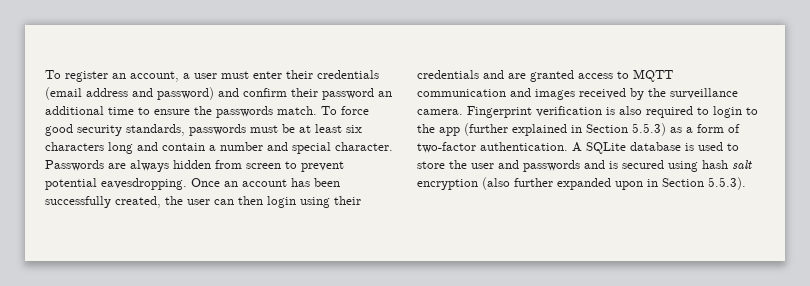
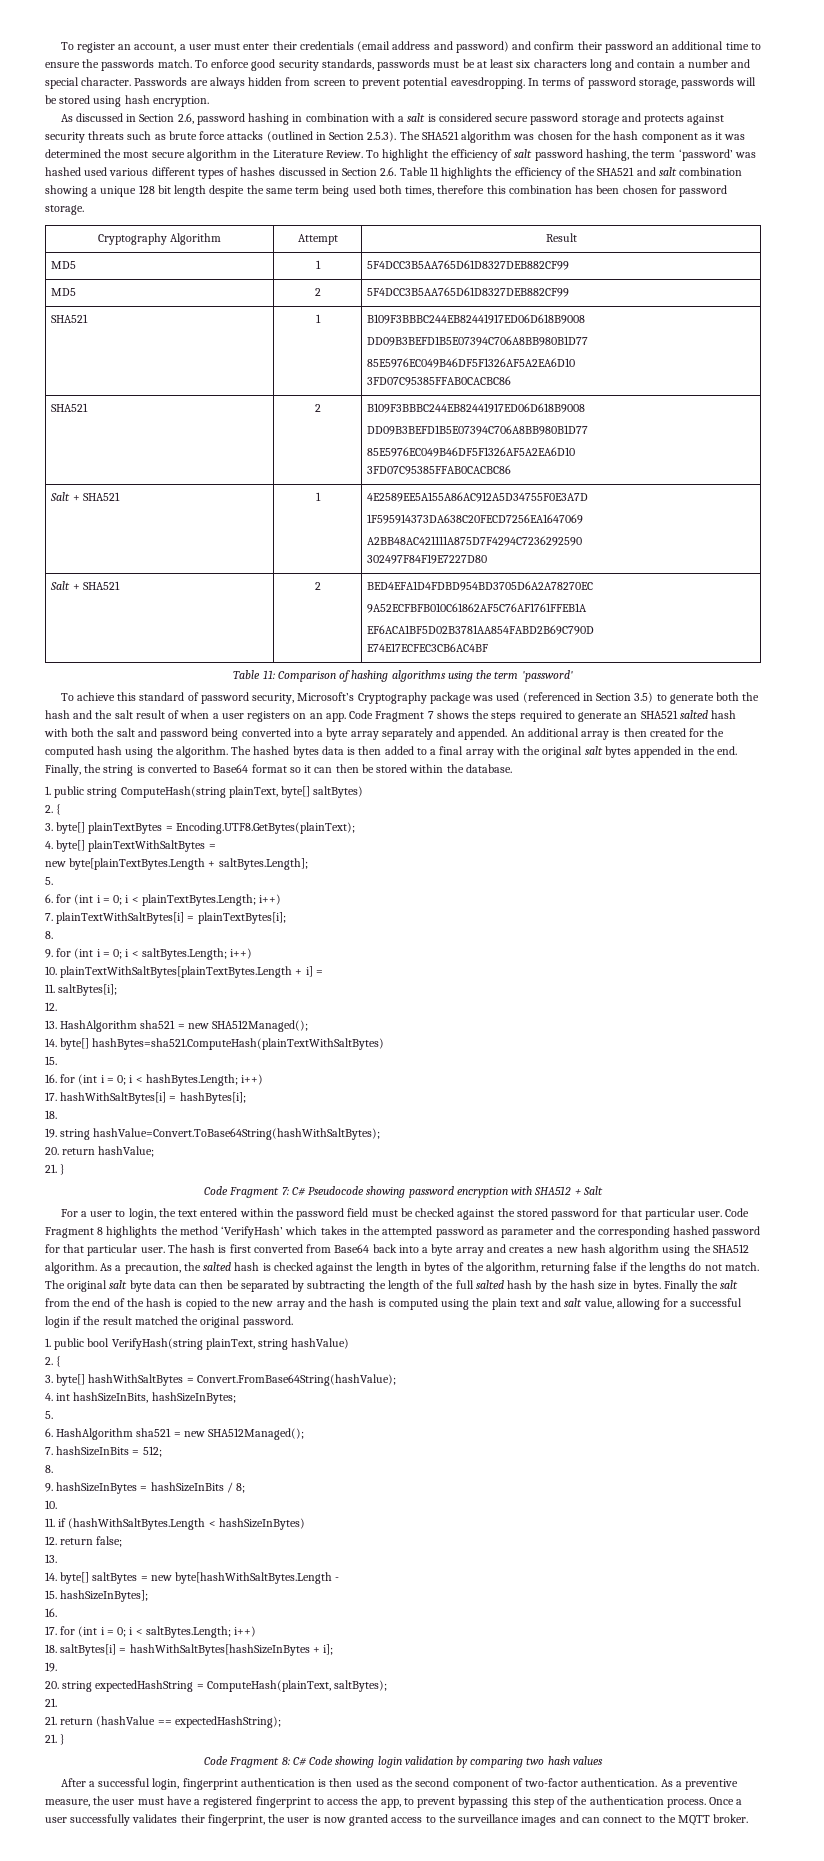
[341,106,369,115] force -> [211,59,250,68] enforce
[191,178,340,187] [45,196,361,208] [417,69,673,82] [417,88,738,100] [417,106,758,118] [417,123,740,136] [417,142,739,154] [417,160,752,172] [417,177,746,190] Once an account has been successfully created, the user can then login using their credentials and are granted access to MQTT communication and images received by the surveillance camera. Fingerprint verification is also required to login to the app (further explained in Section 5.5.3) as a form of two-factor authentication. A SQLite database is used to store the user and passwords and is secured using hash salt encryption (also further expanded upon in Section 5.5.3). -> [527,77,757,89] [45,95,209,107] [60,113,725,125] [45,131,746,143] [45,149,756,161] [45,167,743,179] [45,185,728,197] [45,205,84,215] [97,233,222,245] [297,234,338,245] [545,233,577,242] [51,261,77,269] [315,260,321,269] [367,260,570,270] [51,288,77,296] [314,288,321,296] [367,287,570,297] [51,314,89,323] [315,314,321,323] [367,314,586,324] [367,336,589,346] [367,358,576,368] [367,376,512,386] [51,403,89,412] [314,404,321,412] [367,403,586,413] [367,425,589,435] [367,447,576,457] [367,465,512,475] [50,492,120,501] [315,492,321,501] [367,492,589,502] [367,514,584,524] [367,536,583,546] [367,554,488,564] [50,581,120,590] [314,582,321,590] [367,581,594,591] [367,603,588,613] [367,625,595,635] [367,643,489,652] [233,670,573,682] [60,692,760,704] [45,710,737,722] [44,728,725,740] [45,746,737,758] [45,764,512,776] [45,786,364,798] [45,804,62,815] [45,822,355,834] [45,840,216,852] [45,858,308,870] [45,877,53,885] [45,894,282,906] [45,912,286,924] [45,931,53,939] [45,948,253,960] [45,966,323,978] [45,984,118,996] [45,1002,57,1011] [45,1020,309,1032] [45,1038,385,1050] [45,1056,57,1065] [45,1074,264,1086] [45,1092,246,1104] [45,1110,57,1119] [45,1128,381,1140] [45,1146,155,1157] [45,1164,66,1175] [204,1186,603,1198] [60,1208,750,1220] [45,1226,761,1238] [45,1244,749,1256] [45,1262,759,1274] [45,1280,739,1292] [45,1298,743,1310] [45,1316,293,1328] [45,1338,350,1350] [45,1356,62,1367] [45,1374,396,1386] [45,1392,236,1404] [45,1411,53,1419] [45,1428,305,1440] [45,1446,162,1457] [45,1465,53,1473] [45,1482,246,1494] [45,1500,57,1509] [45,1518,305,1530] [45,1536,123,1547] [45,1554,57,1563] [45,1572,340,1584] [45,1590,149,1602] [45,1608,57,1617] [45,1626,257,1638] [45,1644,334,1656] [45,1662,57,1672] [45,1680,388,1692] [45,1698,57,1707] [45,1716,281,1728] [45,1734,66,1745] [204,1756,603,1768] [60,1778,739,1790] [45,1796,743,1808] [45,1814,749,1826] In terms of password storage, passwords will be stored using hash encryption. // As discussed in Section 2.6, password hashing in combination with a salt is considered secure password storage and protects against security threats such as brute force attacks (outlined in Section 2.5.3). The SHA521 algorithm was chosen for the hash component as it was determined the most secure algorithm in the Literature Review. To highlight the efficiency of salt password hashing, the term ‘password’ was hashed used various different types of hashes discussed in Section 2.6. Table 11 highlights the efficiency of the SHA521 and salt combination showing a unique 128 bit length despite the same term being used both times, therefore this combination has been chosen for password storage. // Cryptography Algorithm | Attempt | Result // MD5 | 1 | 5F4DCC3B5AA765D61D8327DEB882CF99 // MD5 | 2 | 5F4DCC3B5AA765D61D8327DEB882CF99 // SHA521 | 1 | B109F3BBBC244EB82441917ED06D618B9008 // DD09B3BEFD1B5E07394C706A8BB980B1D77 // 85E5976EC049B46DF5F1326AF5A2EA6D10 // 3FD07C95385FFAB0CACBC86 // SHA521 | 2 | B109F3BBBC244EB82441917ED06D618B9008 // DD09B3BEFD1B5E07394C706A8BB980B1D77 // 85E5976EC049B46DF5F1326AF5A2EA6D10 // 3FD07C95385FFAB0CACBC86 // Salt + SHA521 | 1 | 4E2589EE5A155A86AC912A5D34755F0E3A7D // 1F595914373DA638C20FECD7256EA1647069 // A2BB48AC421111A875D7F4294C7236292590 // 302497F84F19E7227D80 // Salt + SHA521 | 2 | BED4EFA1D4FDBD954BD3705D6A2A78270EC // 9A52ECFBFB010C61862AF5C76AF1761FFEB1A // EF6ACA1BF5D02B3781AA854FABD2B69C790D // E74E17ECFEC3CB6AC4BF // Table 11: Comparison of hashing algorithms using the term 'password' // To achieve this standard of password security, Microsoft’s Cryptography package was used (referenced in Section 3.5) to generate both the hash and the salt result of when a user registers on an app. Code Fragment 7 shows the steps required to generate an SHA521 salted hash with both the salt and password being converted into a byte array separately and appended. An additional array is then created for the computed hash using the algorithm. The hashed bytes data is then added to a final array with the original salt bytes appended in the end. Finally, the string is converted to Base64 format so it can then be stored within the database. // 1. public string ComputeHash(string plainText, byte[] saltBytes) // 2. { // 3. byte[] plainTextBytes = Encoding.UTF8.GetBytes(plainText); // 4. byte[] plainTextWithSaltBytes = // new byte[plainTextBytes.Length + saltBytes.Length]; // 5. // 6. for (int i = 0; i < plainTextBytes.Length; i++) // 7. plainTextWithSaltBytes[i] = plainTextBytes[i]; // 8. // 9. for (int i = 0; i < saltBytes.Length; i++) // 10. plainTextWithSaltBytes[plainTextBytes.Length + i] = // 11. saltBytes[i]; // 12. // 13. HashAlgorithm sha521 = new SHA512Managed(); // 14. byte[] hashBytes=sha521.ComputeHash(plainTextWithSaltBytes) // 15. // 16. for (int i = 0; i < hashBytes.Length; i++) // 17. hashWithSaltBytes[i] = hashBytes[i]; // 18. // 19. string hashValue=Convert.ToBase64String(hashWithSaltBytes); // 20. return hashValue; // 21. } // Code Fragment 7: C# Pseudocode showing password encryption with SHA512 + Salt // For a user to login, the text entered within the password field must be checked against the stored password for that particular user. Code Fragment 8 highlights the method ‘VerifyHash’ which takes in the attempted password as parameter and the corresponding hashed password for that particular user. The hash is first converted from Base64 back into a byte array and creates a new hash algorithm using the SHA512 algorithm. As a precaution, the salted hash is checked against the length in bytes of the algorithm, returning false if the lengths do not match. The original salt byte data can then be separated by subtracting the length of the full salted hash by the hash size in bytes. Finally the salt from the end of the hash is copied to the new array and the hash is computed using the plain text and salt value, allowing for a successful login if the result matched the original password. // 1. public bool VerifyHash(string plainText, string hashValue) // 2. { // 3. byte[] hashWithSaltBytes = Convert.FromBase64String(hashValue); // 4. int hashSizeInBits, hashSizeInBytes; // 5. // 6. HashAlgorithm sha521 = new SHA512Managed(); // 7. hashSizeInBits = 512; // 8. // 9. hashSizeInBytes = hashSizeInBits / 8; // 10. // 11. if (hashWithSaltBytes.Length < hashSizeInBytes) // 12. return false; // 13. // 14. byte[] saltBytes = new byte[hashWithSaltBytes.Length - // 15. hashSizeInBytes]; // 16. // 17. for (int i = 0; i < saltBytes.Length; i++) // 18. saltBytes[i] = hashWithSaltBytes[hashSizeInBytes + i]; // 19. // 20. string expectedHashString = ComputeHash(plainText, saltBytes); // 21. // 21. return (hashValue == expectedHashString); // 21. } // Code Fragment 8: C# Code showing login validation by comparing two hash values // After a successful login, fingerprint authentication is then used as the second component of two-factor authentication. As a preventive measure, the user must have a registered fingerprint to access the app, to prevent bypassing this step of the authentication process. Once a user successfully validates their fingerprint, the user is now granted access to the surveillance images and can connect to the MQTT broker.

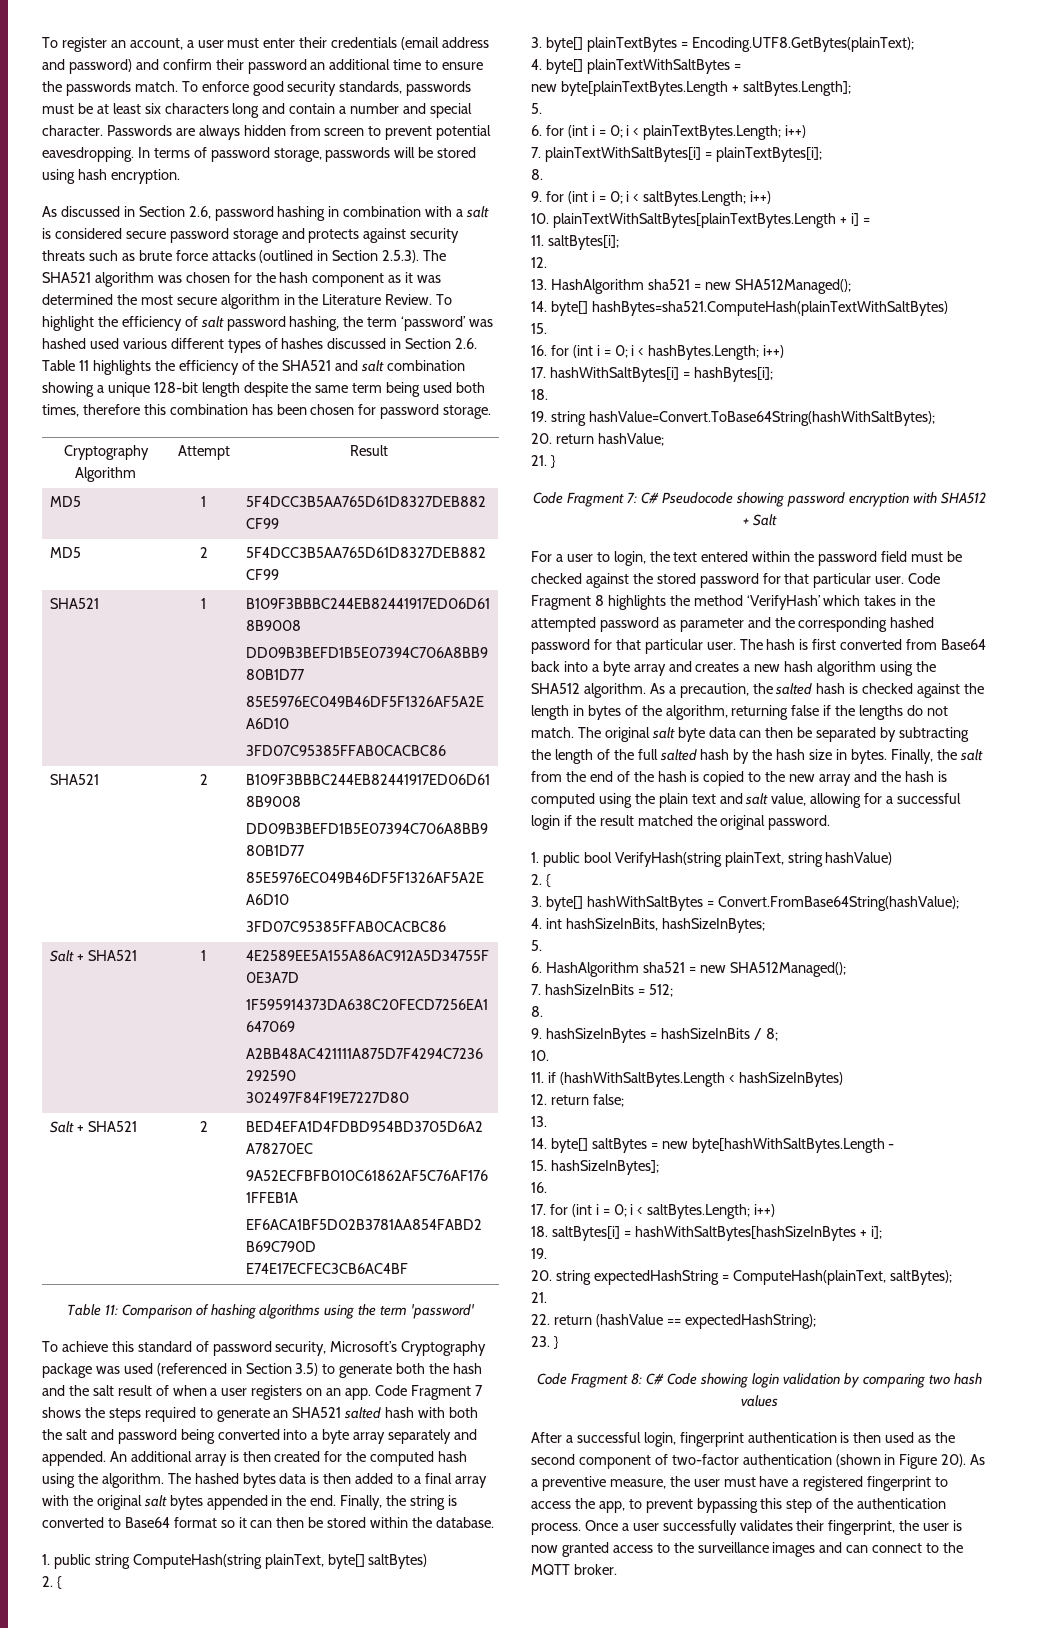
[138,185,171,194] 128 bit -> [153,382,198,393] 128-bit
[663,1280,698,1292] Finally -> [890,749,933,764] Finally,
[45,1716,57,1725] 21. -> [531,1314,550,1325] 22.
[45,1734,57,1743] 21. -> [531,1336,550,1347] 23.
[581,1778,658,1787] authentication. -> [742,1454,967,1469] authentication (shown in Figure 20).

